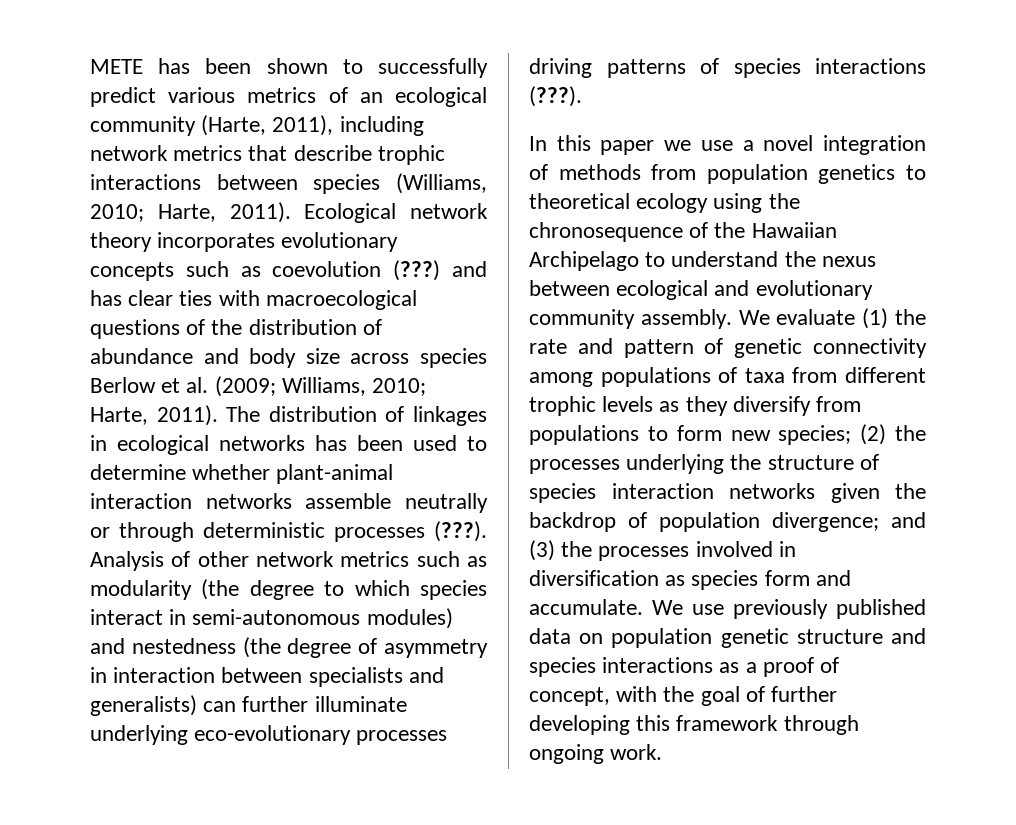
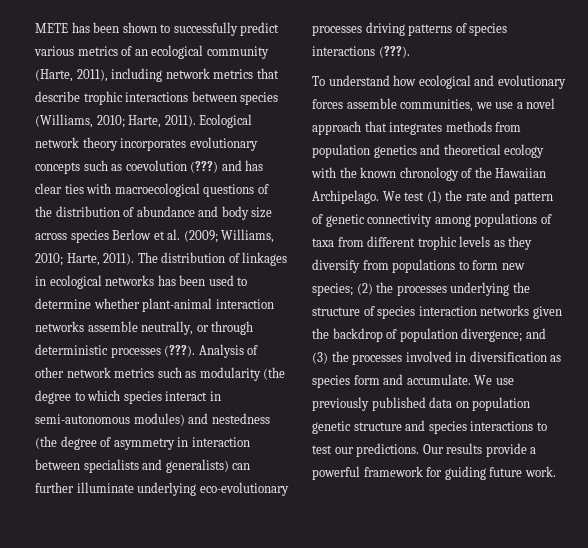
[405,493,489,513] neutrally -> [141,321,194,335] neutrally,
[529,135,655,155] In this paper -> [312,75,566,89] [312,98,474,112] To understand how ecological and evolutionary forces assemble communities,
[823,135,926,155] [529,164,548,180] integration of -> [312,121,443,135] approach that integrates
[906,165,926,180] to -> [420,144,441,155] and
[713,193,800,213] [529,222,837,242] [529,251,876,271] [529,280,873,300] [529,309,856,329] using the chronosequence of the Hawaiian Archipelago to understand the nexus between ecological and evolutionary community assembly. We evaluate -> [311,167,547,181] [312,190,425,204] with the known chronology of the Hawaiian Archipelago. We test
[719,657,840,677] [529,686,838,706] [529,715,859,735] [529,744,604,764] as a proof of concept, with the goal of further developing this framework through ongoing -> [536,422,547,431] [312,443,537,457] [312,466,523,480] to test our predictions. Our results provide a powerful framework for guiding future

